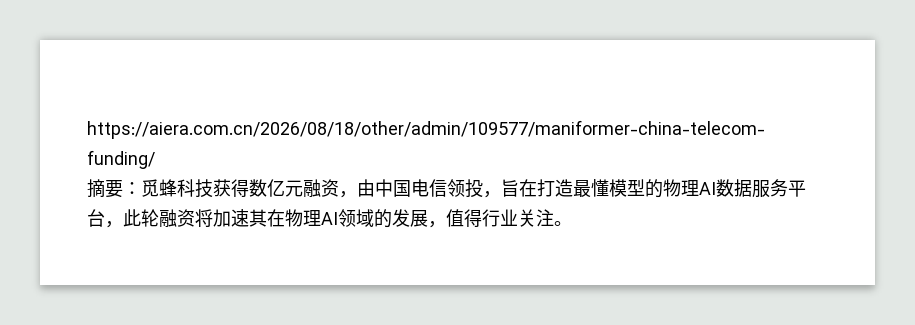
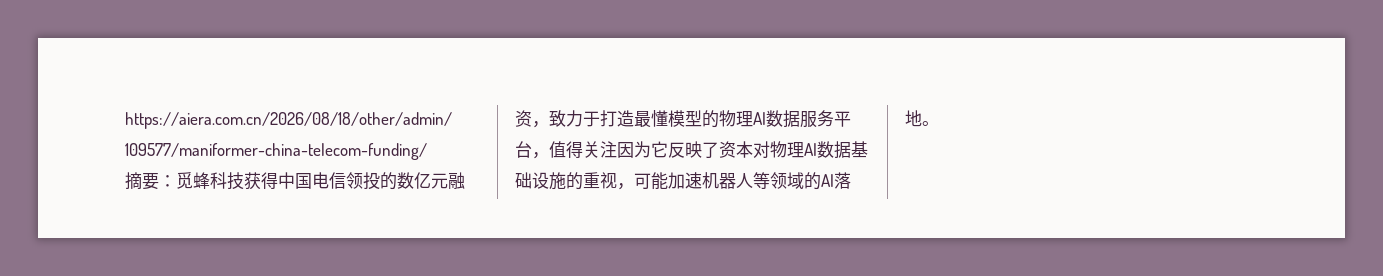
[249,179,537,198] 数亿元融资，由中国电信领投，旨在 -> [278,172,465,190] [515,110,600,128] 中国电信领投的数亿元融资，致力于
[123,209,554,228] 此轮融资将加速其在物理AI领域的发展，值得行业关注 -> [549,141,868,159] [515,172,851,190] [905,110,922,127] 值得关注因为它反映了资本对物理AI数据基础设施的重视，可能加速机器人等领域的AI落地

